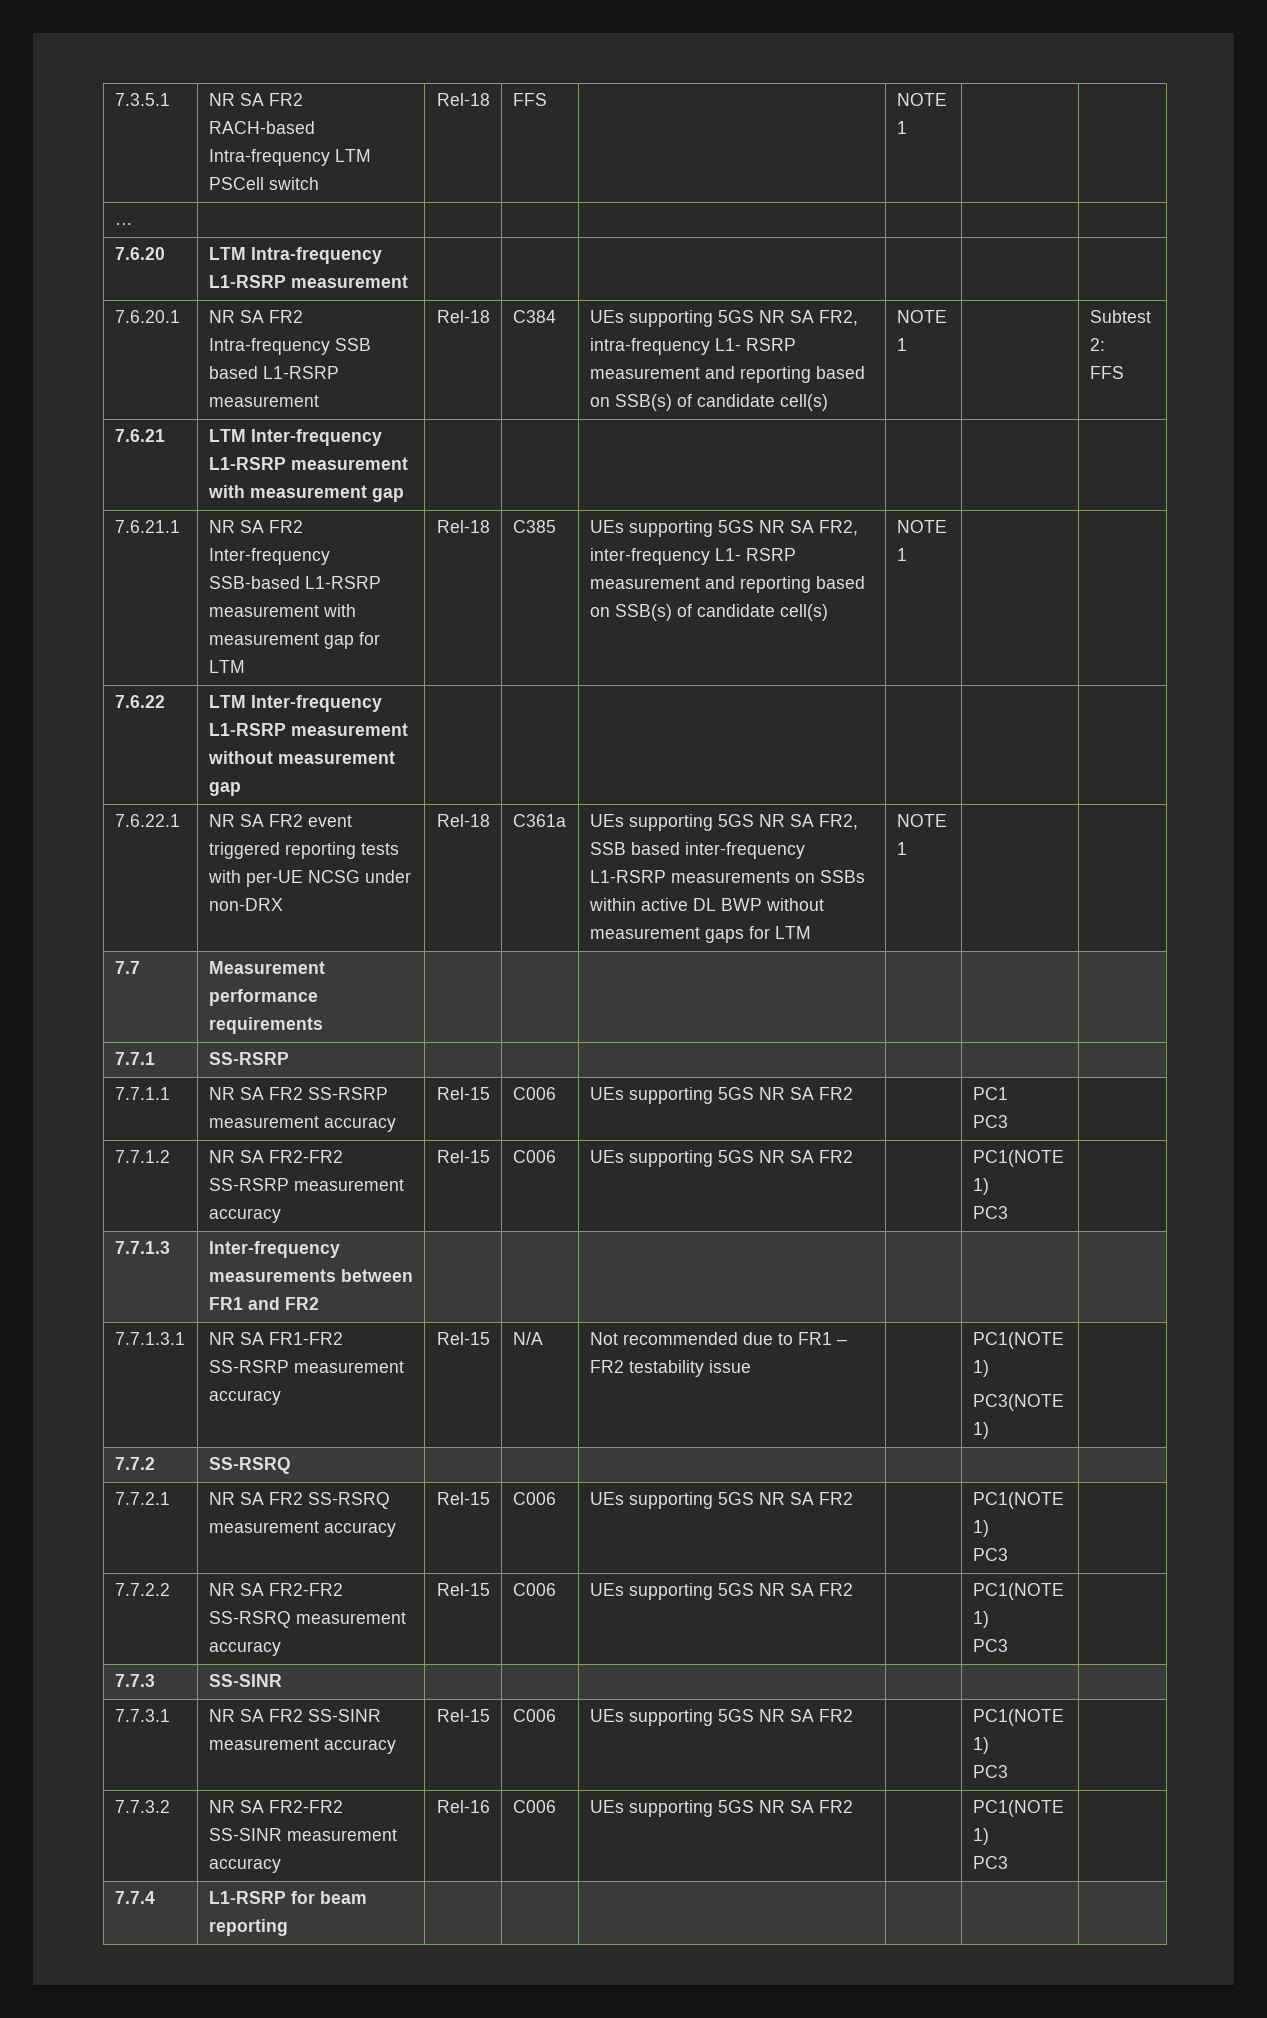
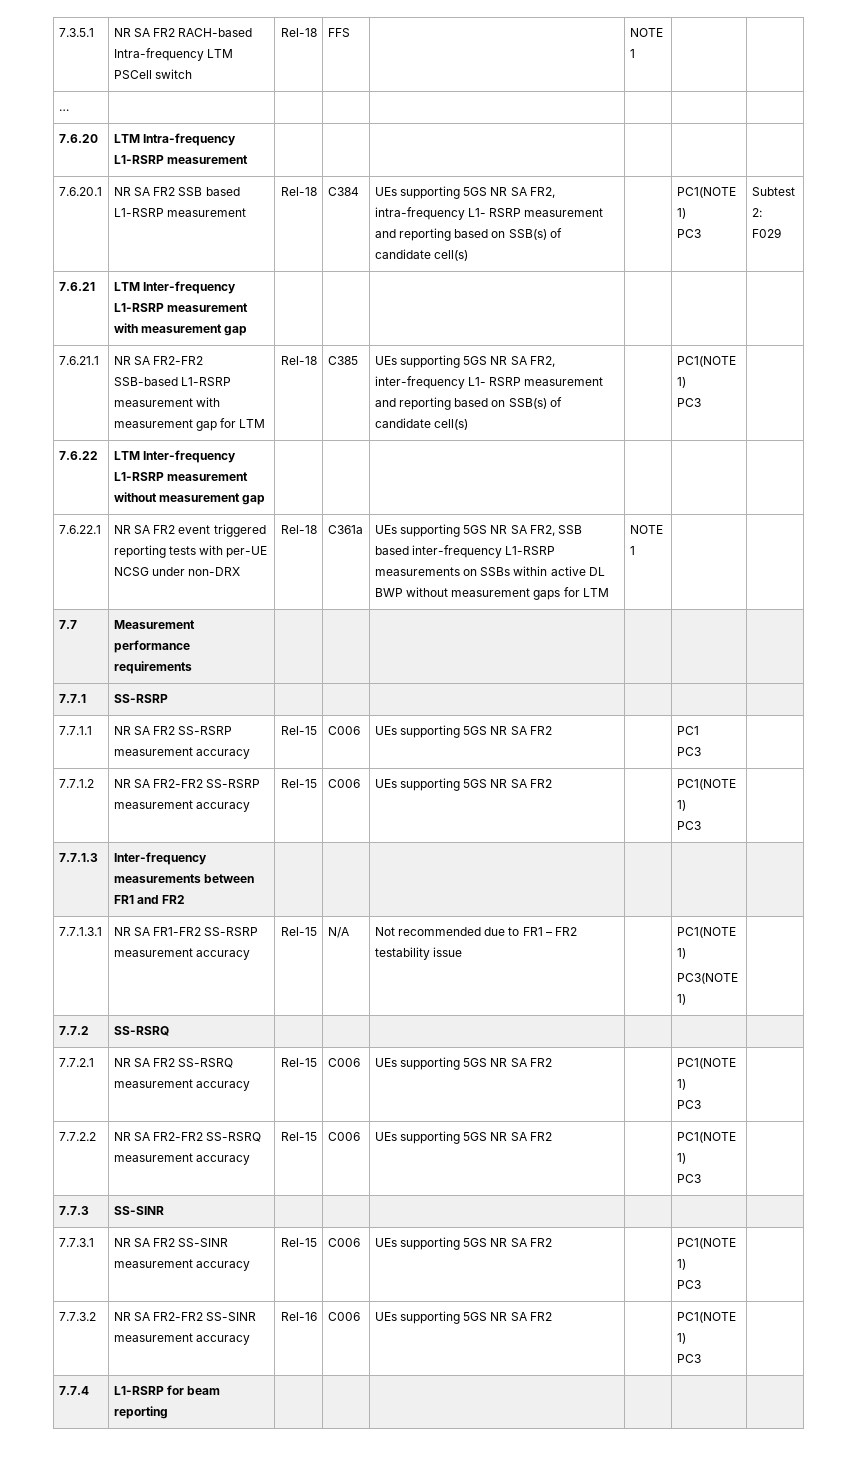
[208,338,330,355] Intra-frequency -> (176, 191) none
[896,310,947,323] [896,338,907,351] NOTE 1 | -> [676,187,736,198] [676,208,686,219] [676,229,701,238] | PC1(NOTE 1) // PC3
[1089,366,1124,379] FFS -> [751,228,781,238] F029
[268,520,303,533] [208,548,330,565] FR2 Inter-frequency -> [153,356,204,365] FR2-FR2
[896,520,947,533] [896,548,907,561] NOTE 1 | -> [676,356,736,367] [676,377,686,388] [676,398,701,407] | PC1(NOTE 1) // PC3

